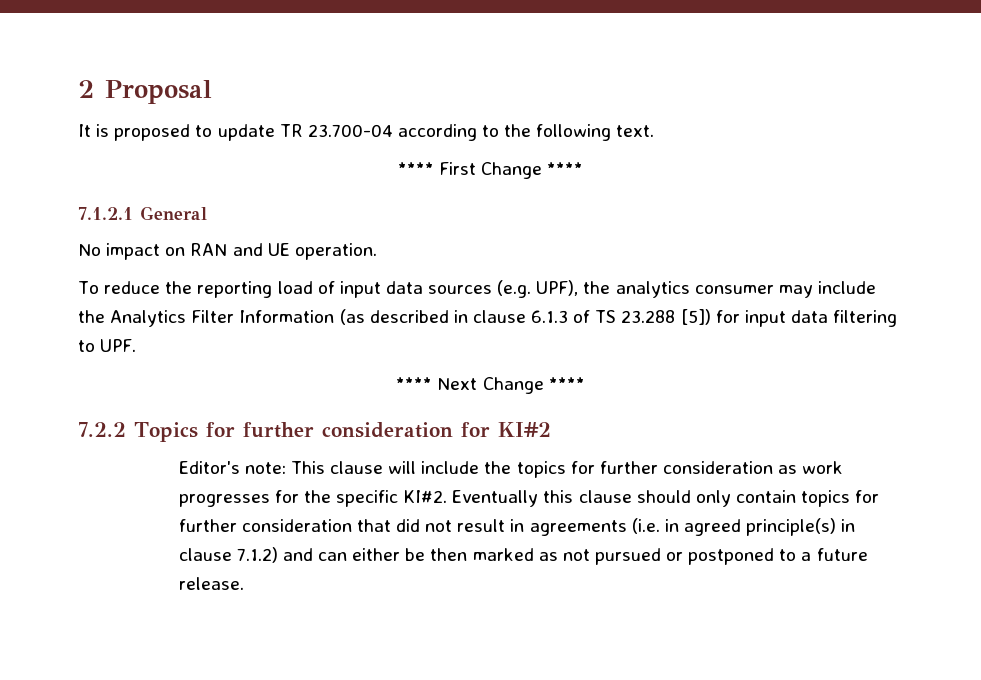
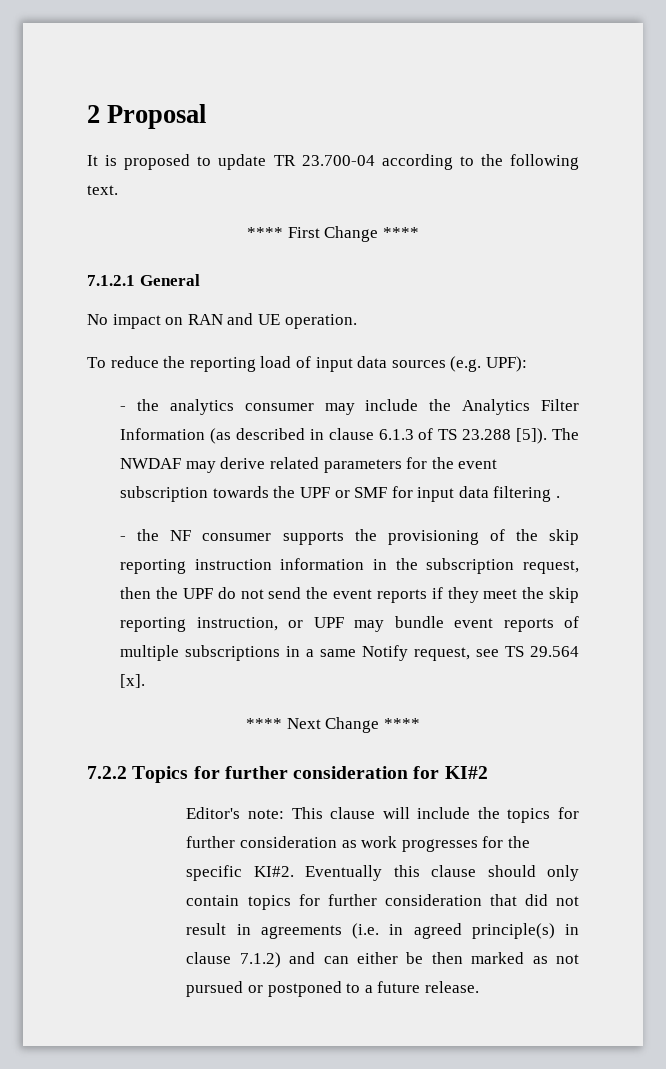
[536,280,579,296] UPF), -> [485,356,527,372] [120,406,127,411] UPF): // -
[680,309,898,327] [78,339,137,352] [5]) for input data filtering to UPF. -> [516,428,579,444] [120,457,498,473] [120,486,561,502] [120,529,580,545] [120,558,579,574] [120,587,580,603] [120,616,579,632] [120,645,579,661] [120,674,146,688] [5]). The NWDAF may derive related parameters for the event subscription towards the UPF or SMF for input data filtering . // - the NF consumer supports the provisioning of the skip reporting instruction information in the subscription request, then the UPF do not send the event reports if they meet the skip reporting instruction, or UPF may bundle event reports of multiple subscriptions in a same Notify request, see TS 29.564 [x].

